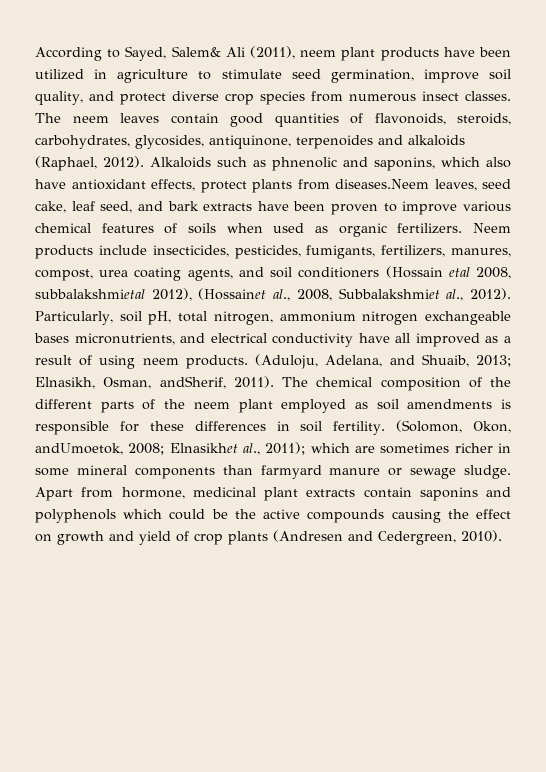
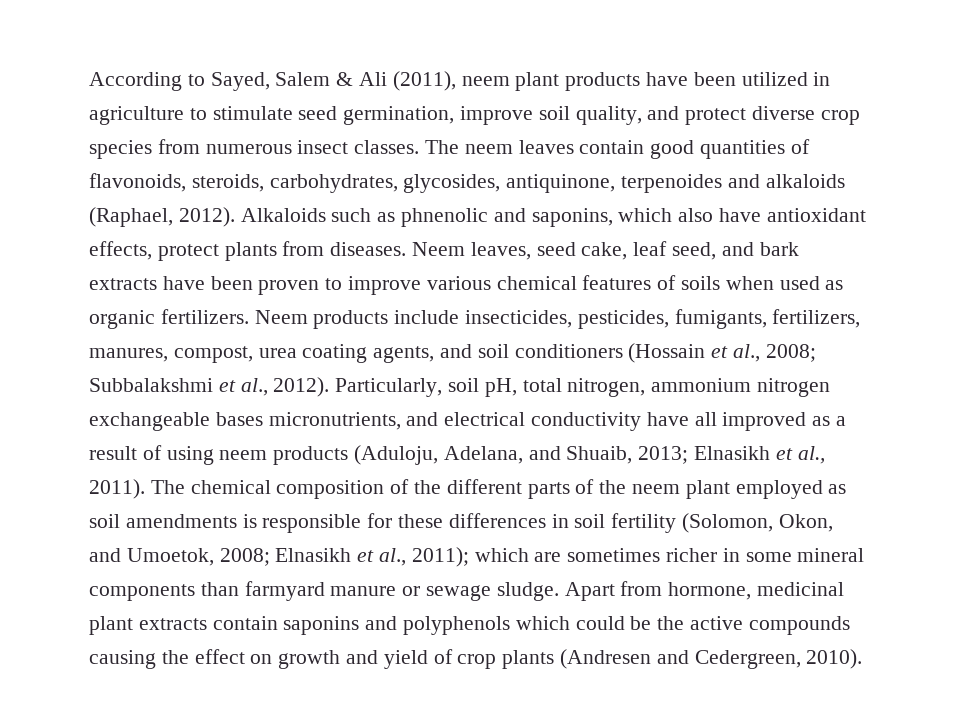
[171,46,221,57] Salem& -> [275,72,354,86] Salem &
[335,179,429,189] diseases.Neem -> [330,242,466,256] diseases. Neem
[448,267,512,279] [35,288,440,301] etal 2008, subbalakshmietal 2012), (Hossainet al., 2008, Subbalakshmiet -> [711,344,816,362] [89,378,236,392] et al., 2008; Subbalakshmi et
[185,355,248,369] products. -> [273,446,349,465] products
[35,376,226,389] Elnasikh, Osman, andSherif, -> [694,446,825,464] Elnasikh et al.,
[333,421,386,435] fertility. -> [611,513,677,533] fertility
[35,443,238,455] andUmoetok, 2008; Elnasikhet -> [89,548,375,566] and Umoetok, 2008; Elnasikh et

